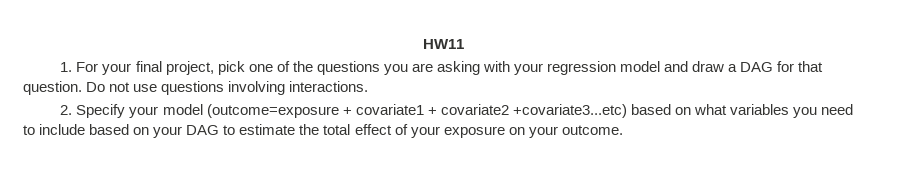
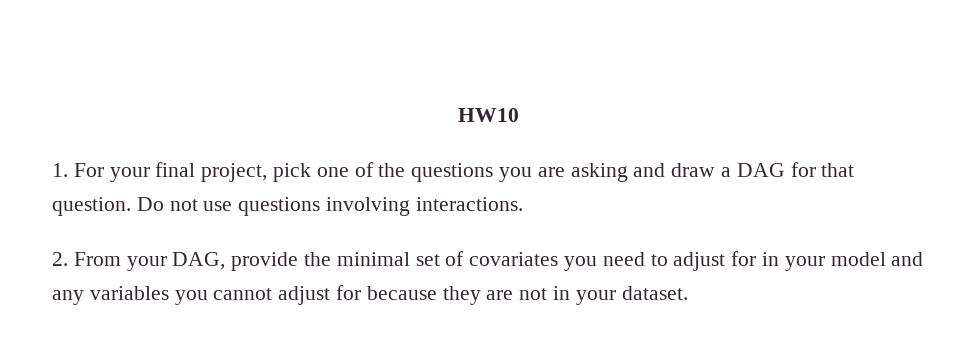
[422,39,464,49] HW11 -> [457,108,519,122] HW10
[483,61,661,75] with your regression model -> (628, 172) none
[76,104,854,118] [23,124,623,138] Specify your model (outcome=exposure + covariate1 + covariate2 +covariate3...etc) based on what variables you need to include based on your DAG to estimate the total effect of your exposure on your outcome. -> [73,251,924,271] [52,285,688,305] From your DAG, provide the minimal set of covariates you need to adjust for in your model and any variables you cannot adjust for because they are not in your dataset.

